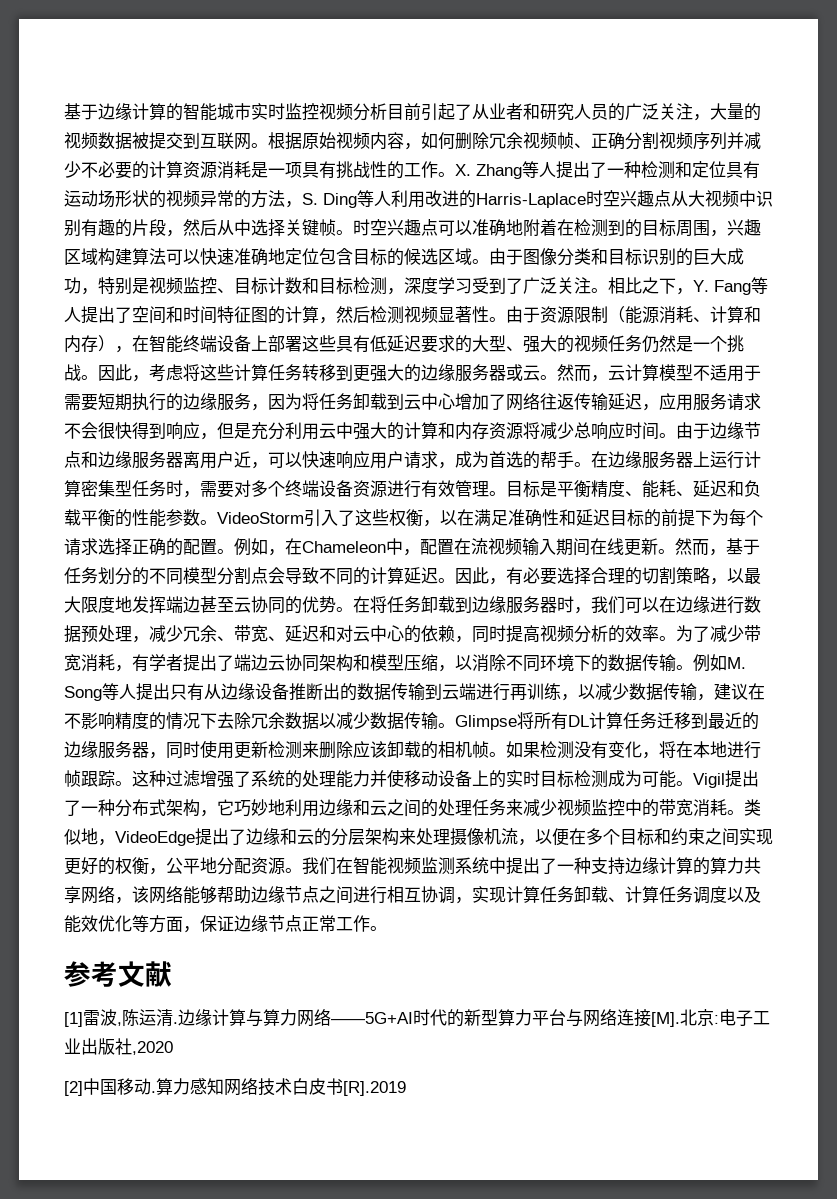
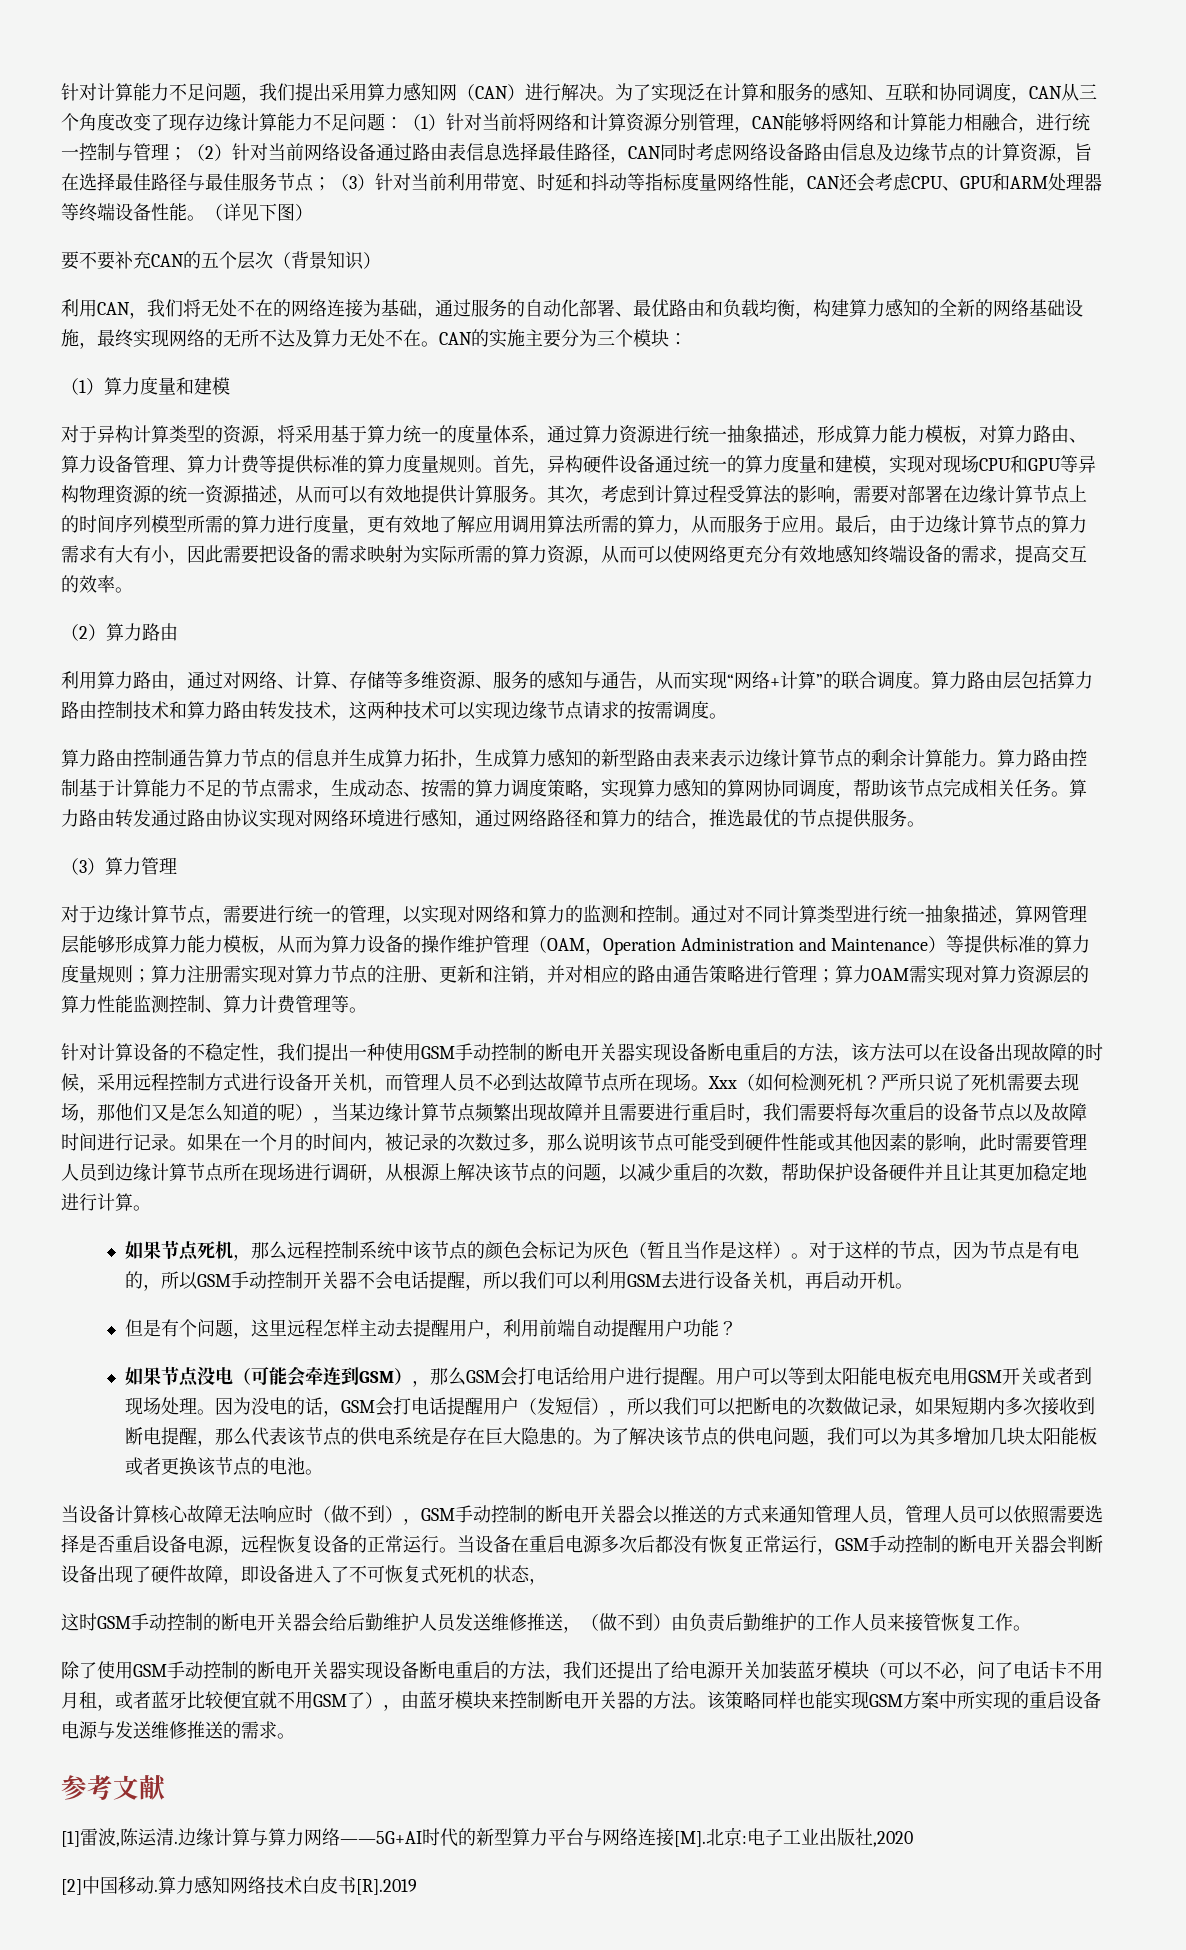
[64,103,761,121] [64,132,761,150] [64,161,760,179] [64,190,773,208] [64,219,761,237] [64,248,744,266] [64,277,768,295] [64,306,761,324] [64,335,744,353] [64,364,761,382] [64,393,761,411] [64,422,761,440] [64,451,761,469] [64,480,761,498] [64,509,763,527] [64,538,760,556] [64,567,761,585] [64,596,761,614] [64,625,761,643] [64,654,746,672] [64,683,765,701] [64,712,759,730] [64,740,761,759] [64,769,759,788] [64,799,761,817] [64,828,773,846] [64,857,761,875] [64,886,761,904] [64,915,370,933] 基于边缘计算的智能城市实时监控视频分析目前引起了从业者和研究人员的广泛关注，大量的视频数据被提交到互联网。根据原始视频内容，如何删除冗余视频帧、正确分割视频序列并减少不必要的计算资源消耗是一项具有挑战性的工作。X. Zhang等人提出了一种检测和定位具有运动场形状的视频异常的方法，S. Ding等人利用改进的Harris-Laplace时空兴趣点从大视频中识别有趣的片段，然后从中选择关键帧。时空兴趣点可以准确地附着在检测到的目标周围，兴趣区域构建算法可以快速准确地定位包含目标的候选区域。由于图像分类和目标识别的巨大成功，特别是视频监控、目标计数和目标检测，深度学习受到了广泛关注。相比之下，Y. Fang等人提出了空间和时间特征图的计算，然后检测视频显著性。由于资源限制（能源消耗、计算和内存），在智能终端设备上部署这些具有低延迟要求的大型、强大的视频任务仍然是一个挑战。因此，考虑将这些计算任务转移到更强大的边缘服务器或云。然而，云计算模型不适用于需要短期执行的边缘服务，因为将任务卸载到云中心增加了网络往返传输延迟，应用服务请求不会很快得到响应，但是充分利用云中强大的计算和内存资源将减少总响应时间。由于边缘节点和边缘服务器离用户近，可以快速响应用户请求，成为首选的帮手。在边缘服务器上运行计算密集型任务时，需要对多个终端设备资源进行有效管理。目标是平衡精度、能耗、延迟和负载平衡的性能参数。VideoStorm引入了这些权衡，以在满足准确性和延迟目标的前提下为每个请求选择正确的配置。例如，在Chameleon中，配置在流视频输入期间在线更新。然而，基于任务划分的不同模型分割点会导致不同的计算延迟。因此，有必要选择合理的切割策略，以最大限度地发挥端边甚至云协同的优势。在将任务卸载到边缘服务器时，我们可以在边缘进行数据预处理，减少冗余、带宽、延迟和对云中心的依赖，同时提高视频分析的效率。为了减少带宽消耗，有学者提出了端边云协同架构和模型压缩，以消除不同环境下的数据传输。例如M. Song等人提出只有从边缘设备推断出的数据传输到云端进行再训练，以减少数据传输，建议在不影响精度的情况下去除冗余数据以减少数据传输。Glimpse将所有DL计算任务迁移到最近的边缘服务器，同时使用更新检测来删除应该卸载的相机帧。如果检测没有变化，将在本地进行帧跟踪。这种过滤增强了系统的处理能力并使移动设备上的实时目标检测成为可能。Vigil提出了一种分布式架构，它巧妙地利用边缘和云之间的处理任务来减少视频监控中的带宽消耗。类似地，VideoEdge提出了边缘和云的分层架构来处理摄像机流，以便在多个目标和约束之间实现更好的权衡，公平地分配资源。我们在智能视频监测系统中提出了一种支持边缘计算的算力共享网络，该网络能够帮助边缘节点之间进行相互协调，实现计算任务卸载、计算任务调度以及能效优化等方面，保证边缘节点正常工作 -> [61,83,1097,103] [61,113,1090,133] [61,142,1092,163] [61,172,1102,193] [61,203,313,222] [61,251,381,270] [61,299,1083,319] [61,329,687,349] [61,377,230,395] [61,425,1087,445] [61,455,1096,475] [61,485,1087,505] [61,515,1087,535] [61,545,1087,565] [61,575,133,593] [61,623,178,641] [61,671,1093,691] [61,701,727,721] [61,749,1087,769] [61,778,1087,799] [61,809,925,829] [61,857,177,875] [61,905,1087,925] [61,935,1090,955] [61,965,1089,985] [61,995,367,1014] [61,1042,1103,1063] [61,1073,1079,1093] [61,1103,1087,1123] [61,1133,1087,1153] [61,1162,1087,1183] [61,1193,151,1211] [124,1240,1079,1261] [124,1271,913,1291] [124,1319,737,1339] [124,1366,1092,1387] [124,1397,1095,1417] [124,1427,1097,1447] [124,1457,323,1476] [61,1505,1103,1525] [61,1534,1103,1555] [61,1565,547,1585] [61,1613,1031,1633] [61,1661,1103,1681] [61,1691,1101,1711] [61,1721,277,1739] 针对计算能力不足问题，我们提出采用算力感知网（CAN）进行解决。为了实现泛在计算和服务的感知、互联和协同调度，CAN从三个角度改变了现存边缘计算能力不足问题：（1）针对当前将网络和计算资源分别管理，CAN能够将网络和计算能力相融合，进行统一控制与管理；（2）针对当前网络设备通过路由表信息选择最佳路径，CAN同时考虑网络设备路由信息及边缘节点的计算资源，旨在选择最佳路径与最佳服务节点；（3）针对当前利用带宽、时延和抖动等指标度量网络性能，CAN还会考虑CPU、GPU和ARM处理器等终端设备性能。（详见下图） // 要不要补充CAN的五个层次（背景知识） // 利用CAN，我们将无处不在的网络连接为基础，通过服务的自动化部署、最优路由和负载均衡，构建算力感知的全新的网络基础设施，最终实现网络的无所不达及算力无处不在。CAN的实施主要分为三个模块： // （1）算力度量和建模 // 对于异构计算类型的资源，将采用基于算力统一的度量体系，通过算力资源进行统一抽象描述，形成算力能力模板，对算力路由、算力设备管理、算力计费等提供标准的算力度量规则。首先，异构硬件设备通过统一的算力度量和建模，实现对现场CPU和GPU等异构物理资源的统一资源描述，从而可以有效地提供计算服务。其次，考虑到计算过程受算法的影响，需要对部署在边缘计算节点上的时间序列模型所需的算力进行度量，更有效地了解应用调用算法所需的算力，从而服务于应用。最后，由于边缘计算节点的算力需求有大有小，因此需要把设备的需求映射为实际所需的算力资源，从而可以使网络更充分有效地感知终端设备的需求，提高交互的效率。 // （2）算力路由 // 利用算力路由，通过对网络、计算、存储等多维资源、服务的感知与通告，从而实现“网络+计算”的联合调度。算力路由层包括算力路由控制技术和算力路由转发技术，这两种技术可以实现边缘节点请求的按需调度。 // 算力路由控制通告算力节点的信息并生成算力拓扑，生成算力感知的新型路由表来表示边缘计算节点的剩余计算能力。算力路由控制基于计算能力不足的节点需求，生成动态、按需的算力调度策略，实现算力感知的算网协同调度，帮助该节点完成相关任务。算力路由转发通过路由协议实现对网络环境进行感知，通过网络路径和算力的结合，推选最优的节点提供服务。 // （3）算力管理 // 对于边缘计算节点，需要进行统一的管理，以实现对网络和算力的监测和控制。通过对不同计算类型进行统一抽象描述，算网管理层能够形成算力能力模板，从而为算力设备的操作维护管理（OAM，Operation Administration and Maintenance）等提供标准的算力度量规则；算力注册需实现对算力节点的注册、更新和注销，并对相应的路由通告策略进行管理；算力OAM需实现对算力资源层的算力性能监测控制、算力计费管理等。 // 针对计算设备的不稳定性，我们提出一种使用GSM手动控制的断电开关器实现设备断电重启的方法，该方法可以在设备出现故障的时候，采用远程控制方式进行设备开关机，而管理人员不必到达故障节点所在现场。Xxx（如何检测死机？严所只说了死机需要去现场，那他们又是怎么知道的呢），当某边缘计算节点频繁出现故障并且需要进行重启时，我们需要将每次重启的设备节点以及故障时间进行记录。如果在一个月的时间内，被记录的次数过多，那么说明该节点可能受到硬件性能或其他因素的影响，此时需要管理人员到边缘计算节点所在现场进行调研，从根源上解决该节点的问题，以减少重启的次数，帮助保护设备硬件并且让其更加稳定地进行计算。 // 如果节点死机，那么远程控制系统中该节点的颜色会标记为灰色（暂且当作是这样）。对于这样的节点，因为节点是有电的，所以GSM手动控制开关器不会电话提醒，所以我们可以利用GSM去进行设备关机，再启动开机。 // 但是有个问题，这里远程怎样主动去提醒用户，利用前端自动提醒用户功能？ // 如果节点没电（可能会牵连到GSM），那么GSM会打电话给用户进行提醒。用户可以等到太阳能电板充电用GSM开关或者到现场处理。因为没电的话，GSM会打电话提醒用户（发短信），所以我们可以把断电的次数做记录，如果短期内多次接收到断电提醒，那么代表该节点的供电系统是存在巨大隐患的。为了解决该节点的供电问题，我们可以为其多增加几块太阳能板或者更换该节点的电池。 // 当设备计算核心故障无法响应时（做不到），GSM手动控制的断电开关器会以推送的方式来通知管理人员，管理人员可以依照需要选择是否重启设备电源，远程恢复设备的正常运行。当设备在重启电源多次后都没有恢复正常运行，GSM手动控制的断电开关器会判断设备出现了硬件故障，即设备进入了不可恢复式死机的状态， // 这时GSM手动控制的断电开关器会给后勤维护人员发送维修推送，（做不到）由负责后勤维护的工作人员来接管恢复工作。 // 除了使用GSM手动控制的断电开关器实现设备断电重启的方法，我们还提出了给电源开关加装蓝牙模块（可以不必，问了电话卡不用月租，或者蓝牙比较便宜就不用GSM了），由蓝牙模块来控制断电开关器的方法。该策略同样也能实现GSM方案中所实现的重启设备电源与发送维修推送的需求

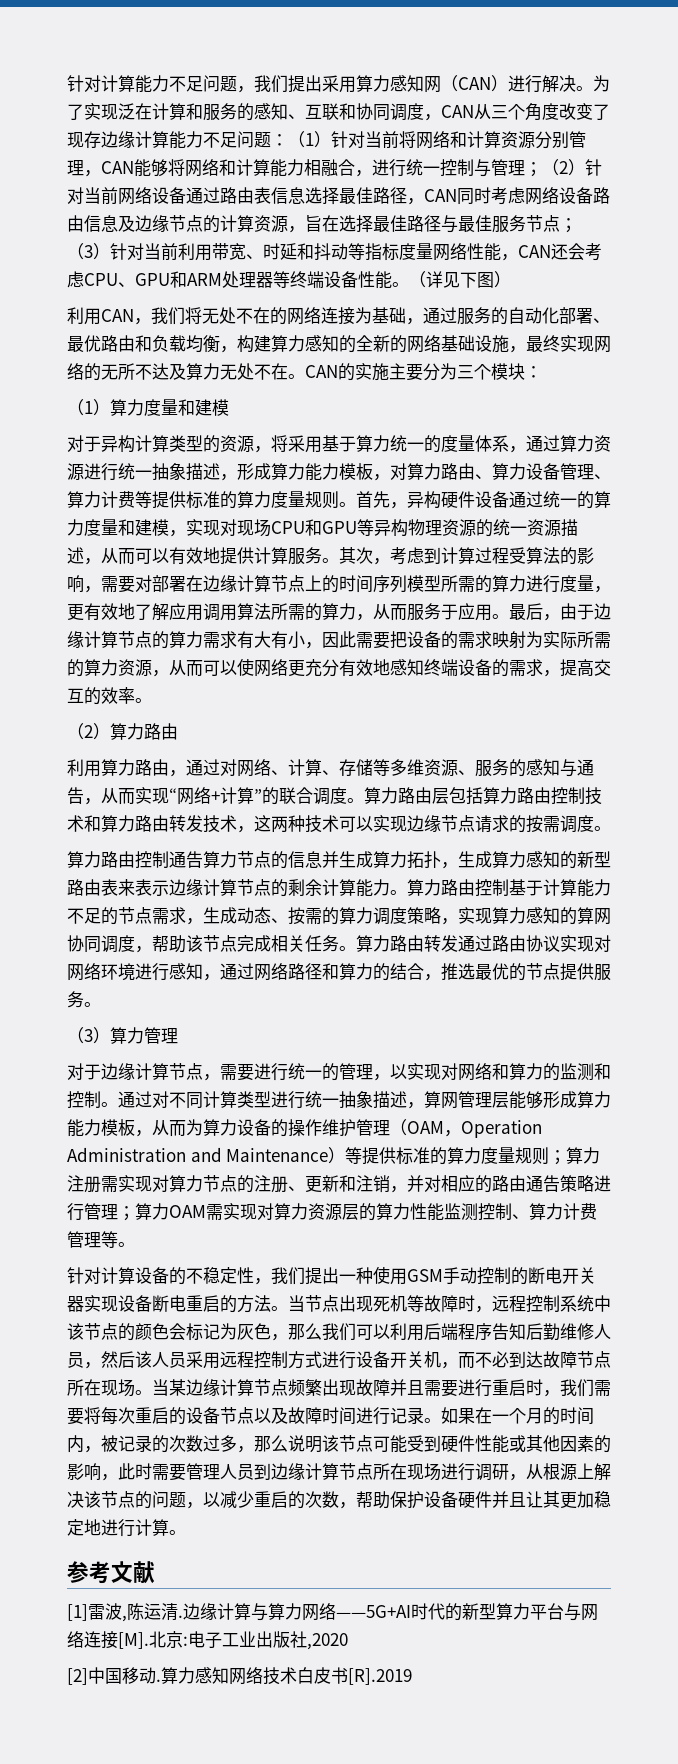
[61,251,381,270] // 要不要补充CAN的五个层次（背景知识） -> (511, 279) none
[833,1043,1103,1063] [61,1073,97,1093] ，该方法可以在设备出现故障的时候， -> [271,1295,611,1313] [67,1323,611,1341] [67,1351,186,1369] 。当节点出现死机等故障时，远程控制系统中该节点的颜色会标记为灰色，那么我们可以利用后端程序告知后勤维修人员，然后该人员
[403,1073,477,1092] 管理人员 -> (475, 1360) none
[708,1073,1079,1092] [61,1103,331,1123] Xxx（如何检测死机？严所只说了死机需要去现场，那他们又是怎么知道的呢）， -> (152, 1392) none
[124,1240,1079,1261] [124,1271,913,1291] [124,1319,737,1339] [124,1366,1092,1387] [124,1397,1095,1417] [124,1427,1097,1447] [124,1457,323,1476] [61,1505,1103,1525] [61,1534,1103,1555] [61,1565,547,1585] [61,1613,1031,1633] [61,1661,1103,1681] [61,1691,1101,1711] [61,1721,295,1739] // 如果节点死机，那么远程控制系统中该节点的颜色会标记为灰色（暂且当作是这样）。对于这样的节点，因为节点是有电的，所以GSM手动控制开关器不会电话提醒，所以我们可以利用GSM去进行设备关机，再启动开机。 // 但是有个问题，这里远程怎样主动去提醒用户，利用前端自动提醒用户功能？ // 如果节点没电（可能会牵连到GSM），那么GSM会打电话给用户进行提醒。用户可以等到太阳能电板充电用GSM开关或者到现场处理。因为没电的话，GSM会打电话提醒用户（发短信），所以我们可以把断电的次数做记录，如果短期内多次接收到断电提醒，那么代表该节点的供电系统是存在巨大隐患的。为了解决该节点的供电问题，我们可以为其多增加几块太阳能板或者更换该节点的电池。 // 当设备计算核心故障无法响应时（做不到），GSM手动控制的断电开关器会以推送的方式来通知管理人员，管理人员可以依照需要选择是否重启设备电源，远程恢复设备的正常运行。当设备在重启电源多次后都没有恢复正常运行，GSM手动控制的断电开关器会判断设备出现了硬件故障，即设备进入了不可恢复式死机的状态， // 这时GSM手动控制的断电开关器会给后勤维护人员发送维修推送，（做不到）由负责后勤维护的工作人员来接管恢复工作。 // 除了使用GSM手动控制的断电开关器实现设备断电重启的方法，我们还提出了给电源开关加装蓝牙模块（可以不必，问了电话卡不用月租，或者蓝牙比较便宜就不用GSM了），由蓝牙模块来控制断电开关器的方法。该策略同样也能实现GSM方案中所实现的重启设备电源与发送维修推送的需求。 -> (186, 1532) none

